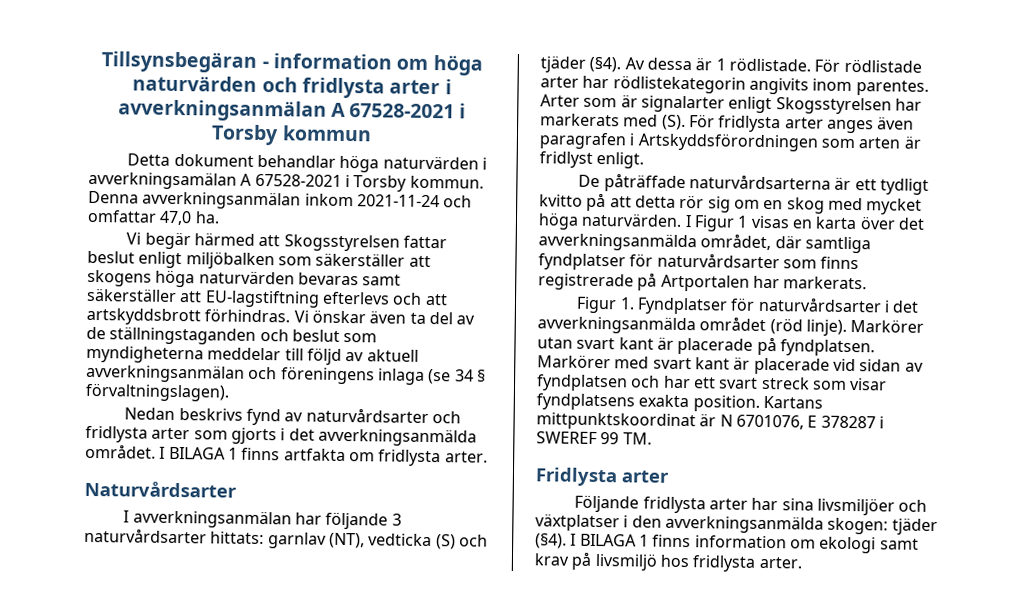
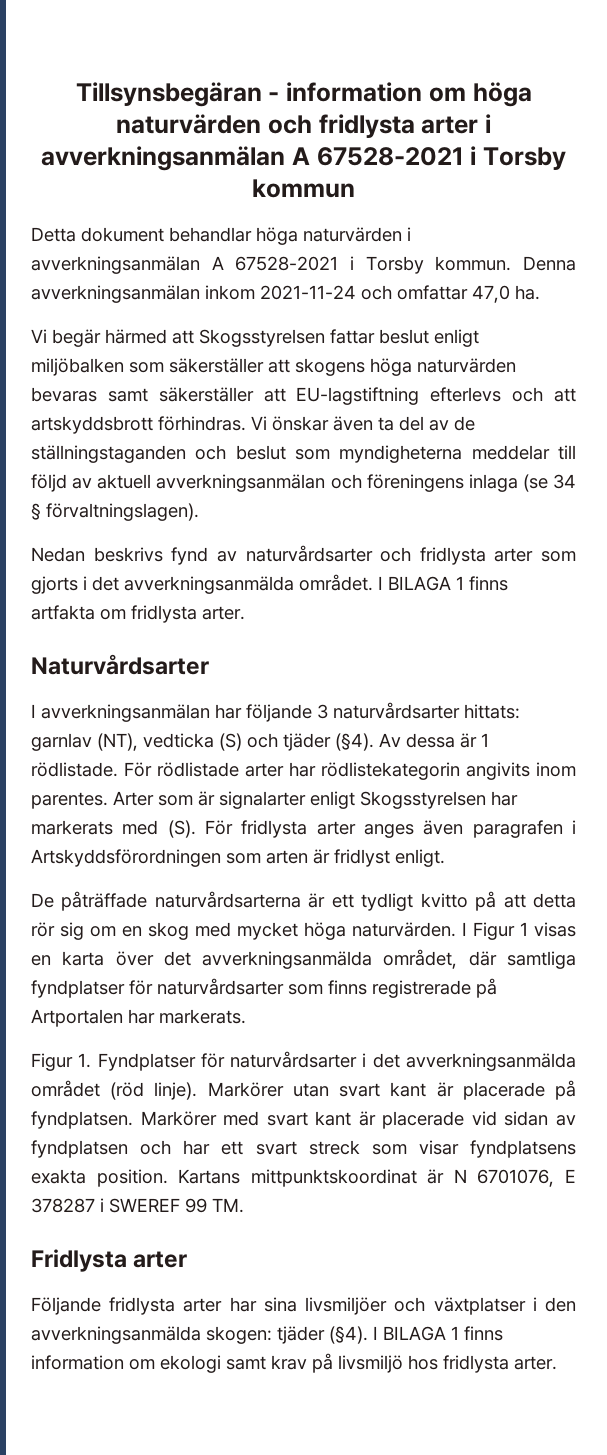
[88,170,237,190] avverkningsamälan -> [31,256,200,274] avverkningsanmälan

